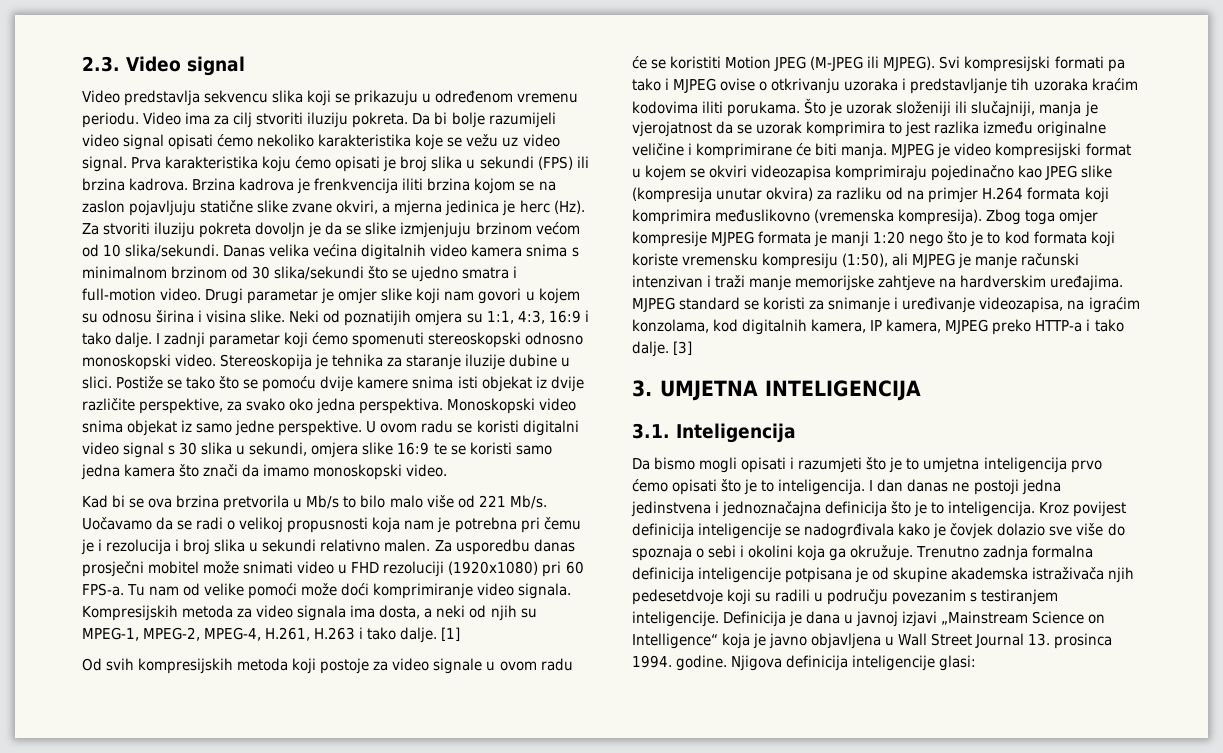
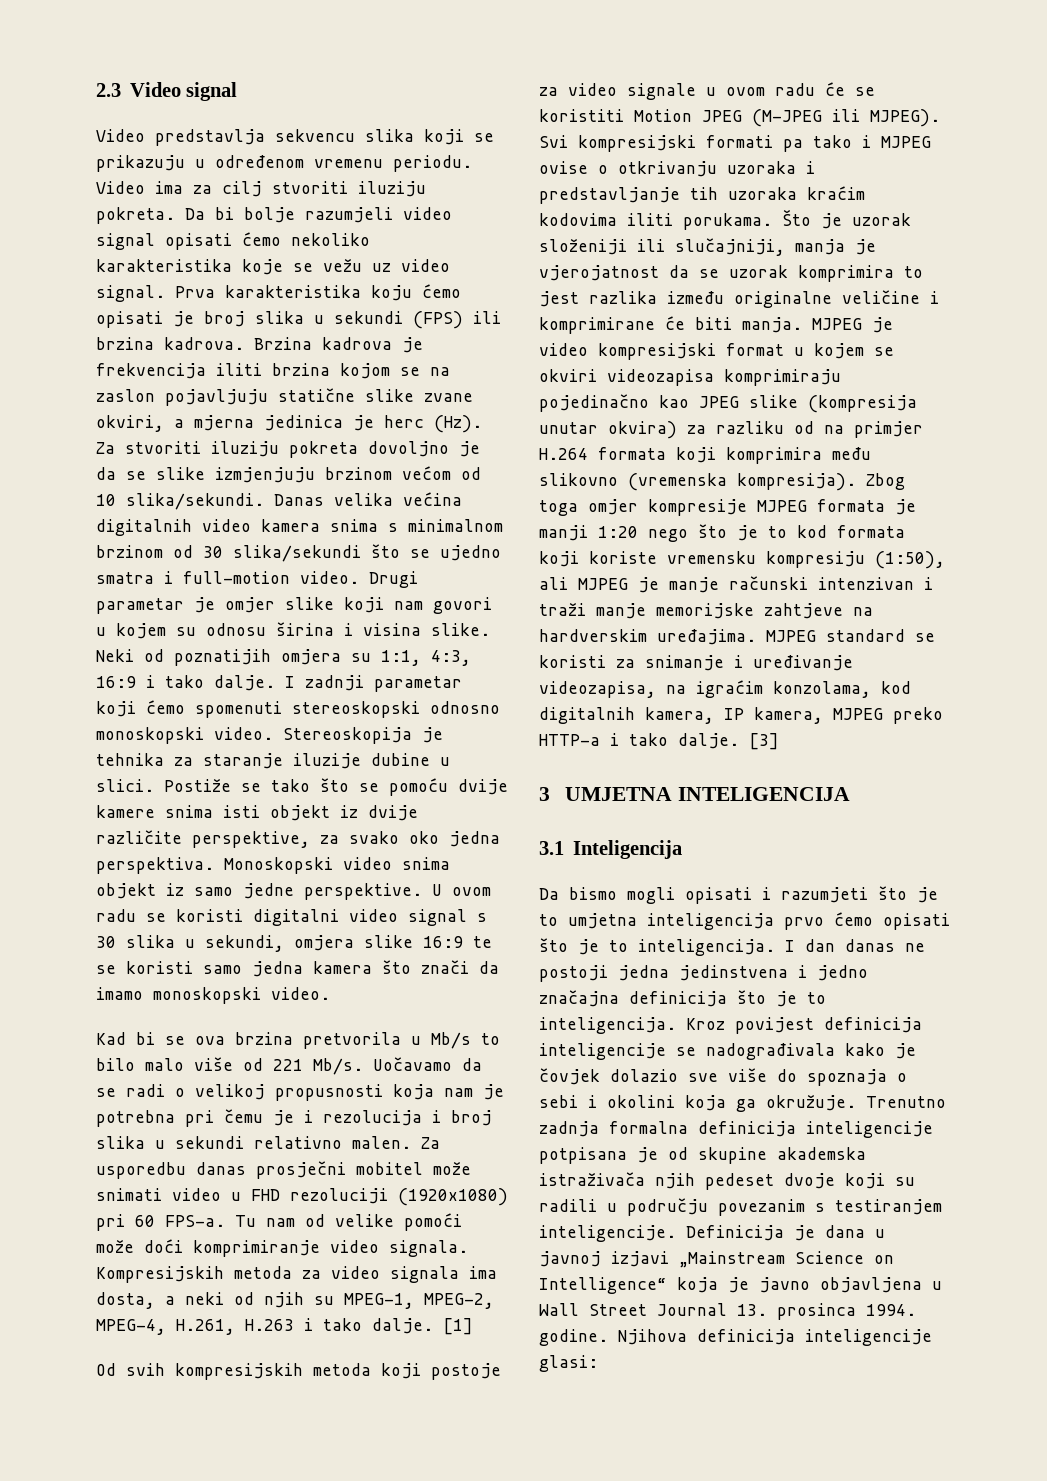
[82,56,120,72] 2.3. -> [96,83,121,97] 2.3
[488,112,556,128] razumijeli -> [305,207,393,223] razumjeli
[314,178,399,194] frenkvencija -> [96,363,206,379] frekvencija
[255,222,306,238] dovoljn -> [368,441,449,457] dovoljno
[481,376,532,392] objekat -> [270,805,330,821] objekt
[127,420,178,436] objekat -> [96,883,156,899] objekt
[715,209,811,222] međuslikovno -> [832,447,871,460] [539,473,618,486] među slikovno
[632,380,652,397] 3. -> [539,787,550,801] 3
[632,423,670,439] 3.1. -> [539,841,564,855] 3.1
[722,501,822,517] jednoznačajna -> [817,965,868,981] [539,990,619,1007] jedno značajna
[804,523,895,539] nadogrđivala -> [706,1043,835,1060] nadograđivala
[632,589,723,605] pedesetdvoje -> [705,1173,835,1190] pedeset dvoje
[731,655,783,671] Njigova -> [618,1329,687,1345] Njihova

